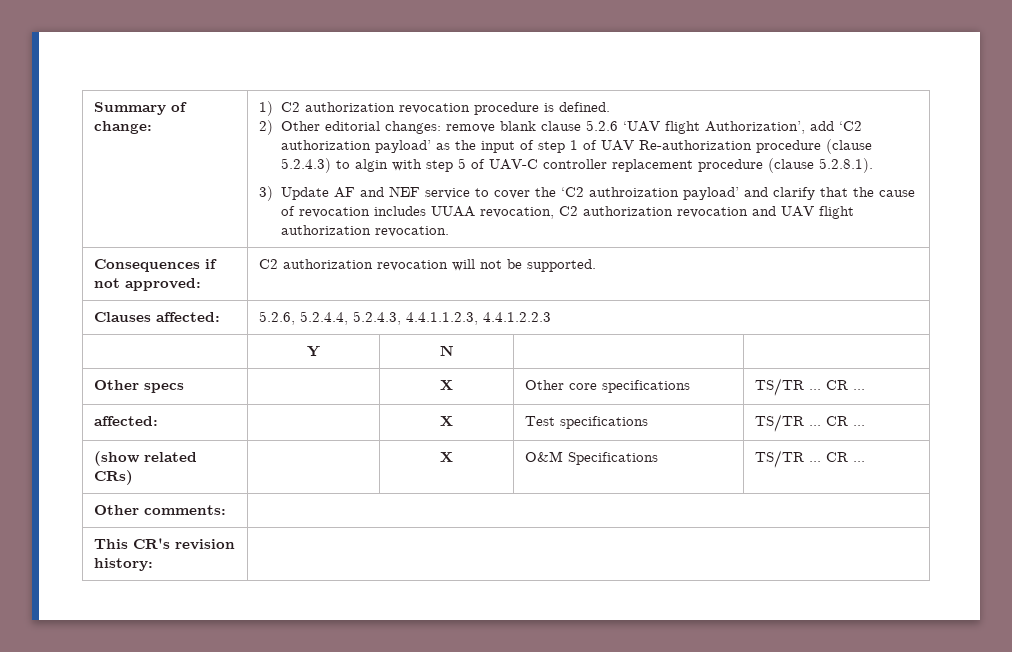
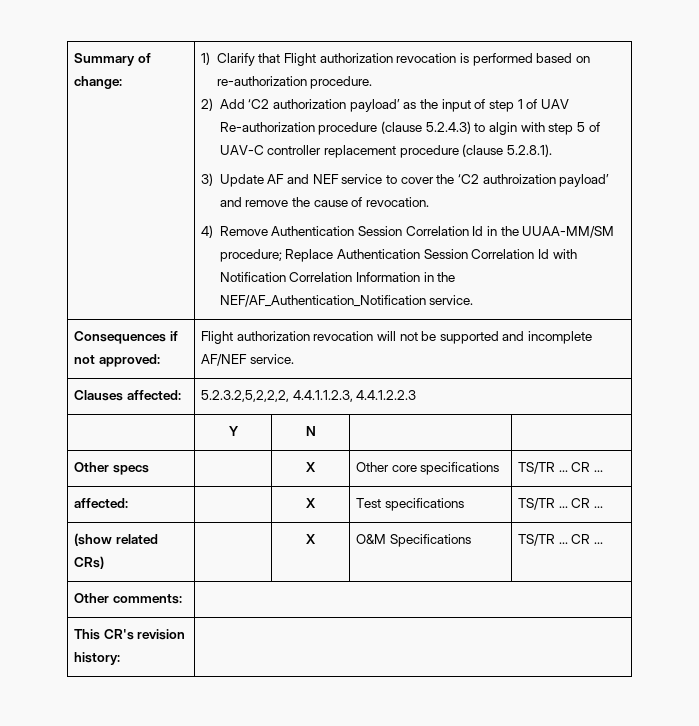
[280,102,610,115] [259,120,834,135] C2 authorization revocation procedure is defined. // 2) Other editorial changes: remove blank clause 5.2.6 ‘UAV flight Authorization’, add -> [216,53,590,66] [216,76,373,89] [200,98,245,111] Clarify that Flight authorization revocation is performed based on re-authorization procedure. // 2) Add
[772,187,848,200] clarify that -> [245,200,289,207] remove
[298,206,854,219] [280,225,449,237] revocation includes UUAA revocation, C2 authorization revocation and UAV flight authorization revocation. -> [365,197,429,207] [200,225,615,238] [219,249,577,262] [219,272,456,282] [219,295,474,307] revocation. // 4) Remove Authentication Session Correlation Id in the UUAA-MM/SM procedure; Replace Authentication Session Correlation Id with Notification Correlation Information in the NEF/AF_Authentication_Notification service.
[259,259,279,269] C2 -> [200,331,233,344] Flight
[527,259,597,272] supported. -> [439,331,593,344] [200,354,294,366] supported and incomplete AF/NEF service.
[259,311,402,325] 5.2.6, 5.2.4.4, 5.2.4.3, -> [200,390,289,402] 5.2.3.2,5,2,2,2,

